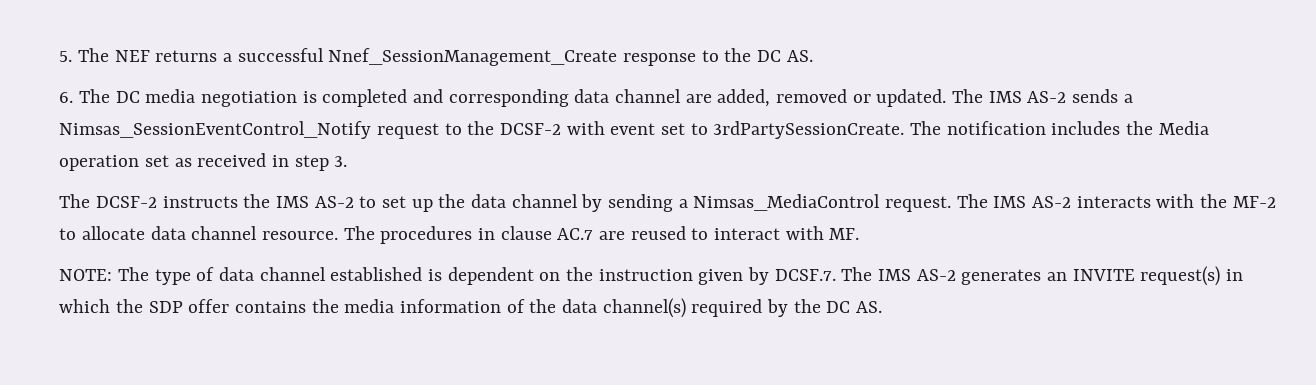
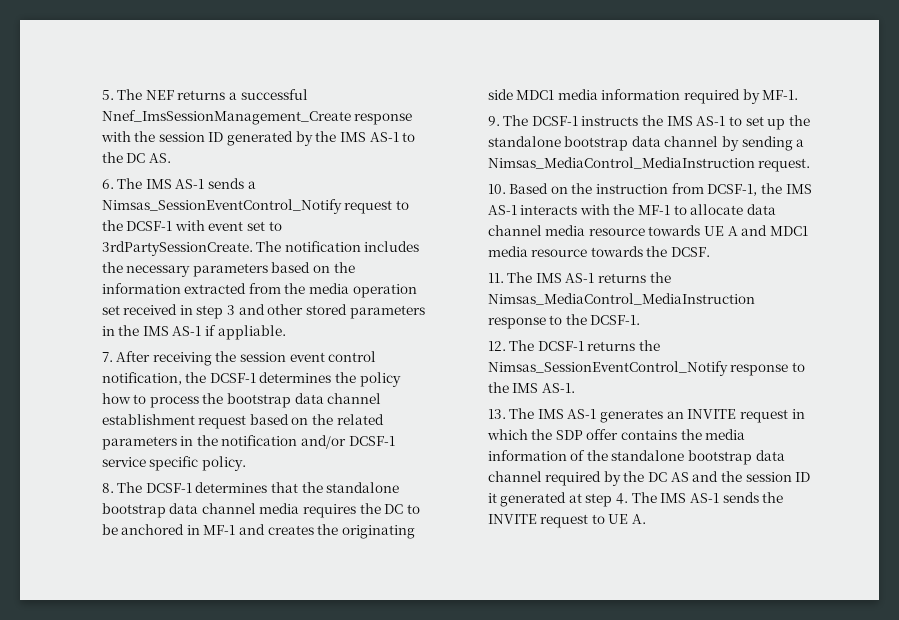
[328,48,697,66] Nnef_SessionManagement_Create response -> [101,110,413,125] [100,131,399,146] Nnef_ImsSessionManagement_Create response with the session ID generated by the IMS AS-1
[115,89,1067,107] DC media negotiation is completed and corresponding data channel are added, removed or updated. The IMS AS-2 -> [145,179,205,189] IMS AS-1
[500,123,562,135] DCSF-2 -> [126,221,173,231] DCSF-1
[1158,121,1209,135] Media -> [126,262,355,277] [101,283,350,294] necessary parameters based on the information extracted from the media
[174,158,192,167] as -> (120, 310) none
[334,156,348,167] [59,194,158,208] 3. // The DCSF-2 -> [227,304,425,319] [101,325,286,340] [101,351,377,366] [101,372,401,387] [101,393,382,408] [101,414,384,429] [101,435,395,450] [101,456,246,471] [101,482,400,493] [101,503,421,518] [101,524,416,539] [487,89,799,104] [487,115,578,126] 3 and other stored parameters in the IMS AS-1 if appliable. // 7. After receiving the session event control notification, the DCSF-1 determines the policy how to process the bootstrap data channel establishment request based on the related parameters in the notification and/or DCSF-1 service specific policy. // 8. The DCSF-1 determines that the standalone bootstrap data channel media requires the DC to be anchored in MF-1 and creates the originating side MDC1 media information required by MF-1. // 9. The DCSF-1
[314,196,354,208] AS-2 -> [696,116,726,126] AS-1
(466, 201) none -> [487,136,629,151] standalone bootstrap
[693,194,881,211] Nimsas_MediaControl -> [487,157,755,169] Nimsas_MediaControl_MediaInstruction
[956,194,1072,208] The IMS AS-2 -> [487,183,812,196] [487,205,517,215] // 10. Based on the instruction from DCSF-1, the IMS AS-1
[1232,196,1276,208] MF-2 -> [638,205,671,215] MF-1
[262,226,860,244] [59,267,956,285] resource. The procedures in clause AC.7 are reused to interact with MF. // NOTE: The type of data channel established is dependent on the instruction given by DCSF.7. The IMS AS-2 -> [545,225,809,236] [487,246,711,257] [487,272,671,283] [487,293,755,305] [487,314,641,329] [487,340,661,351] [487,361,805,376] [487,382,575,393] [487,408,597,419] media resource towards UE A and MDC1 media resource towards the DCSF. // 11. The IMS AS-1 returns the Nimsas_MediaControl_MediaInstruction response to the DCSF-1. // 12. The DCSF-1 returns the Nimsas_SessionEventControl_Notify response to the IMS AS-1. // 13. The IMS AS-1
[1140,266,1221,286] request(s) -> [740,409,789,423] request
[562,298,883,318] data channel(s) required by the DC AS. -> [611,450,785,465] [487,471,811,486] [487,492,784,507] [487,514,647,528] standalone bootstrap data channel required by the DC AS and the session ID it generated at step 4. The IMS AS-1 sends the INVITE request to UE A.

